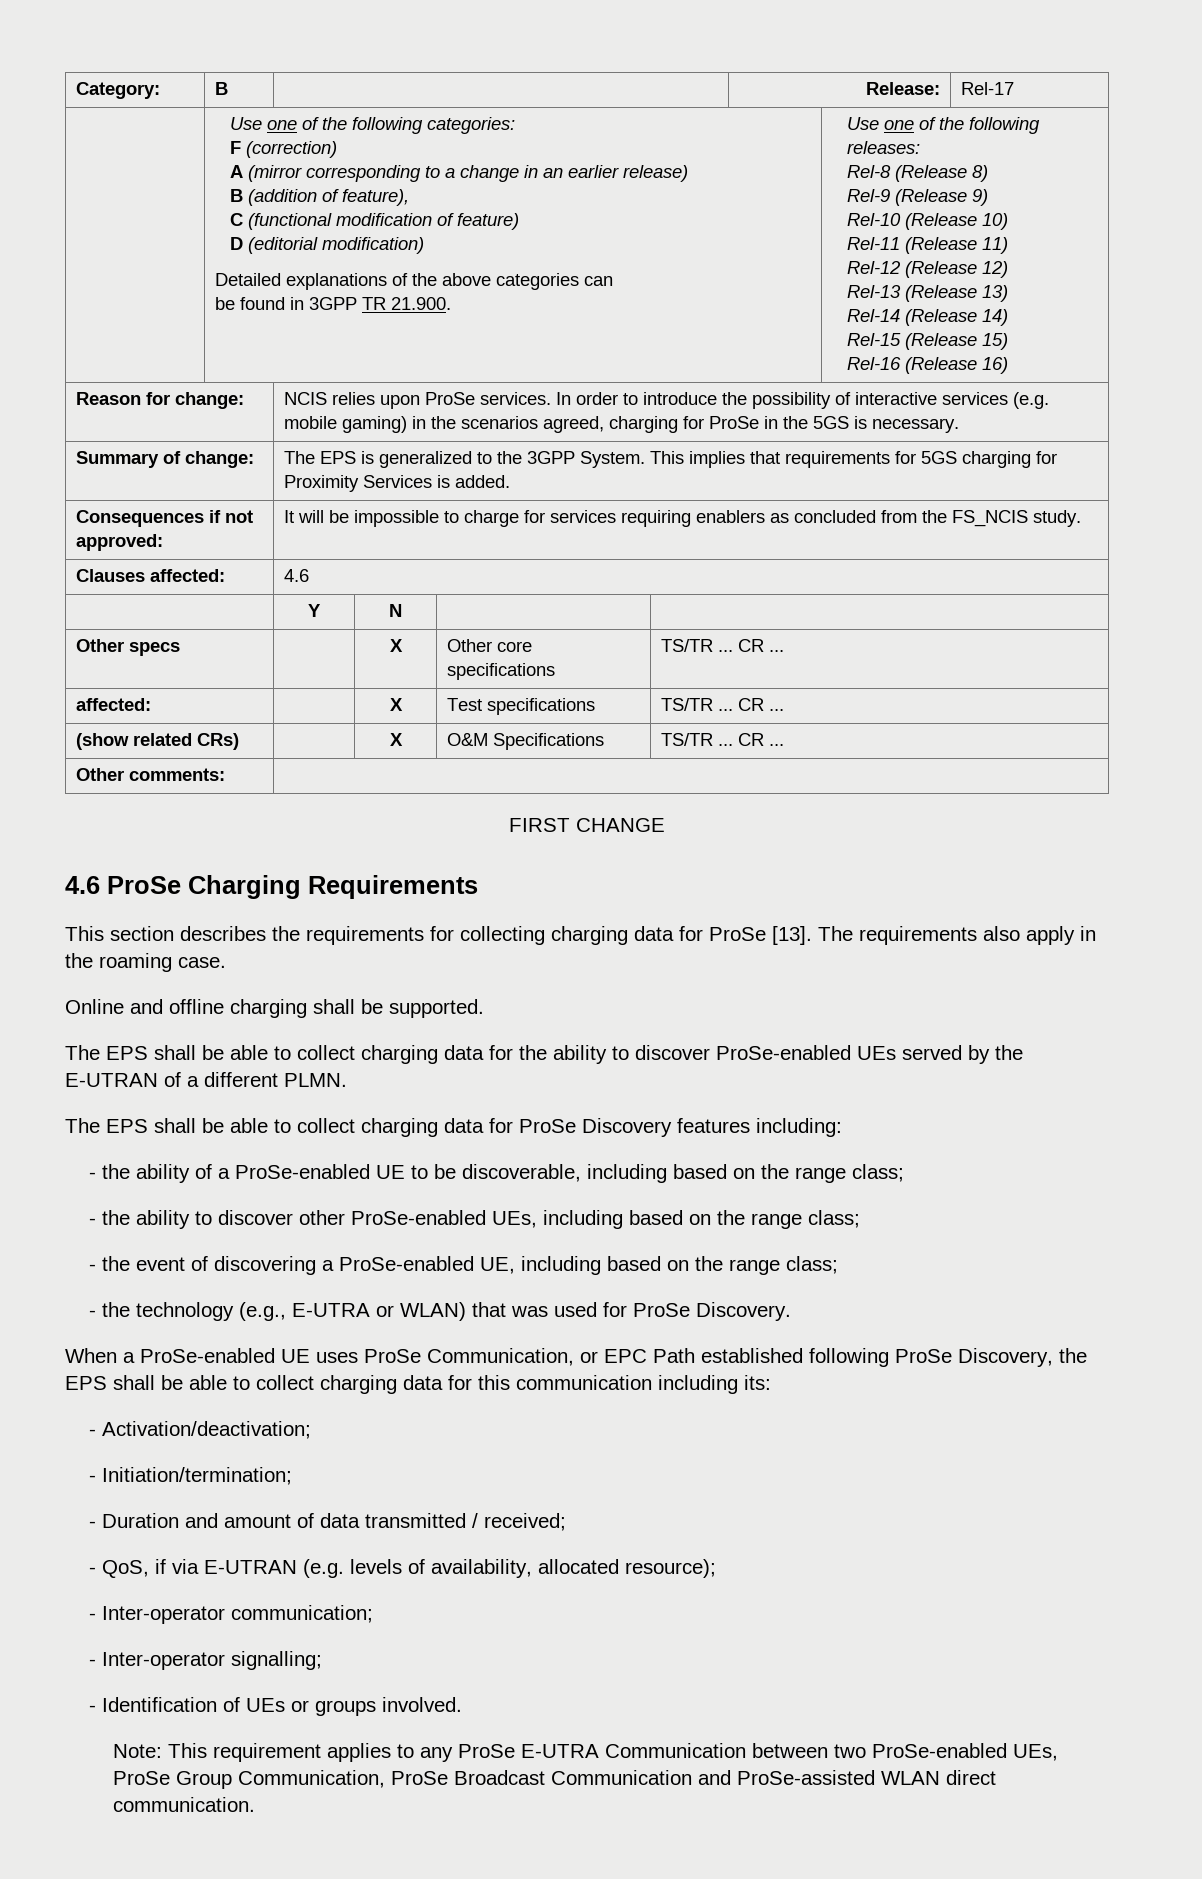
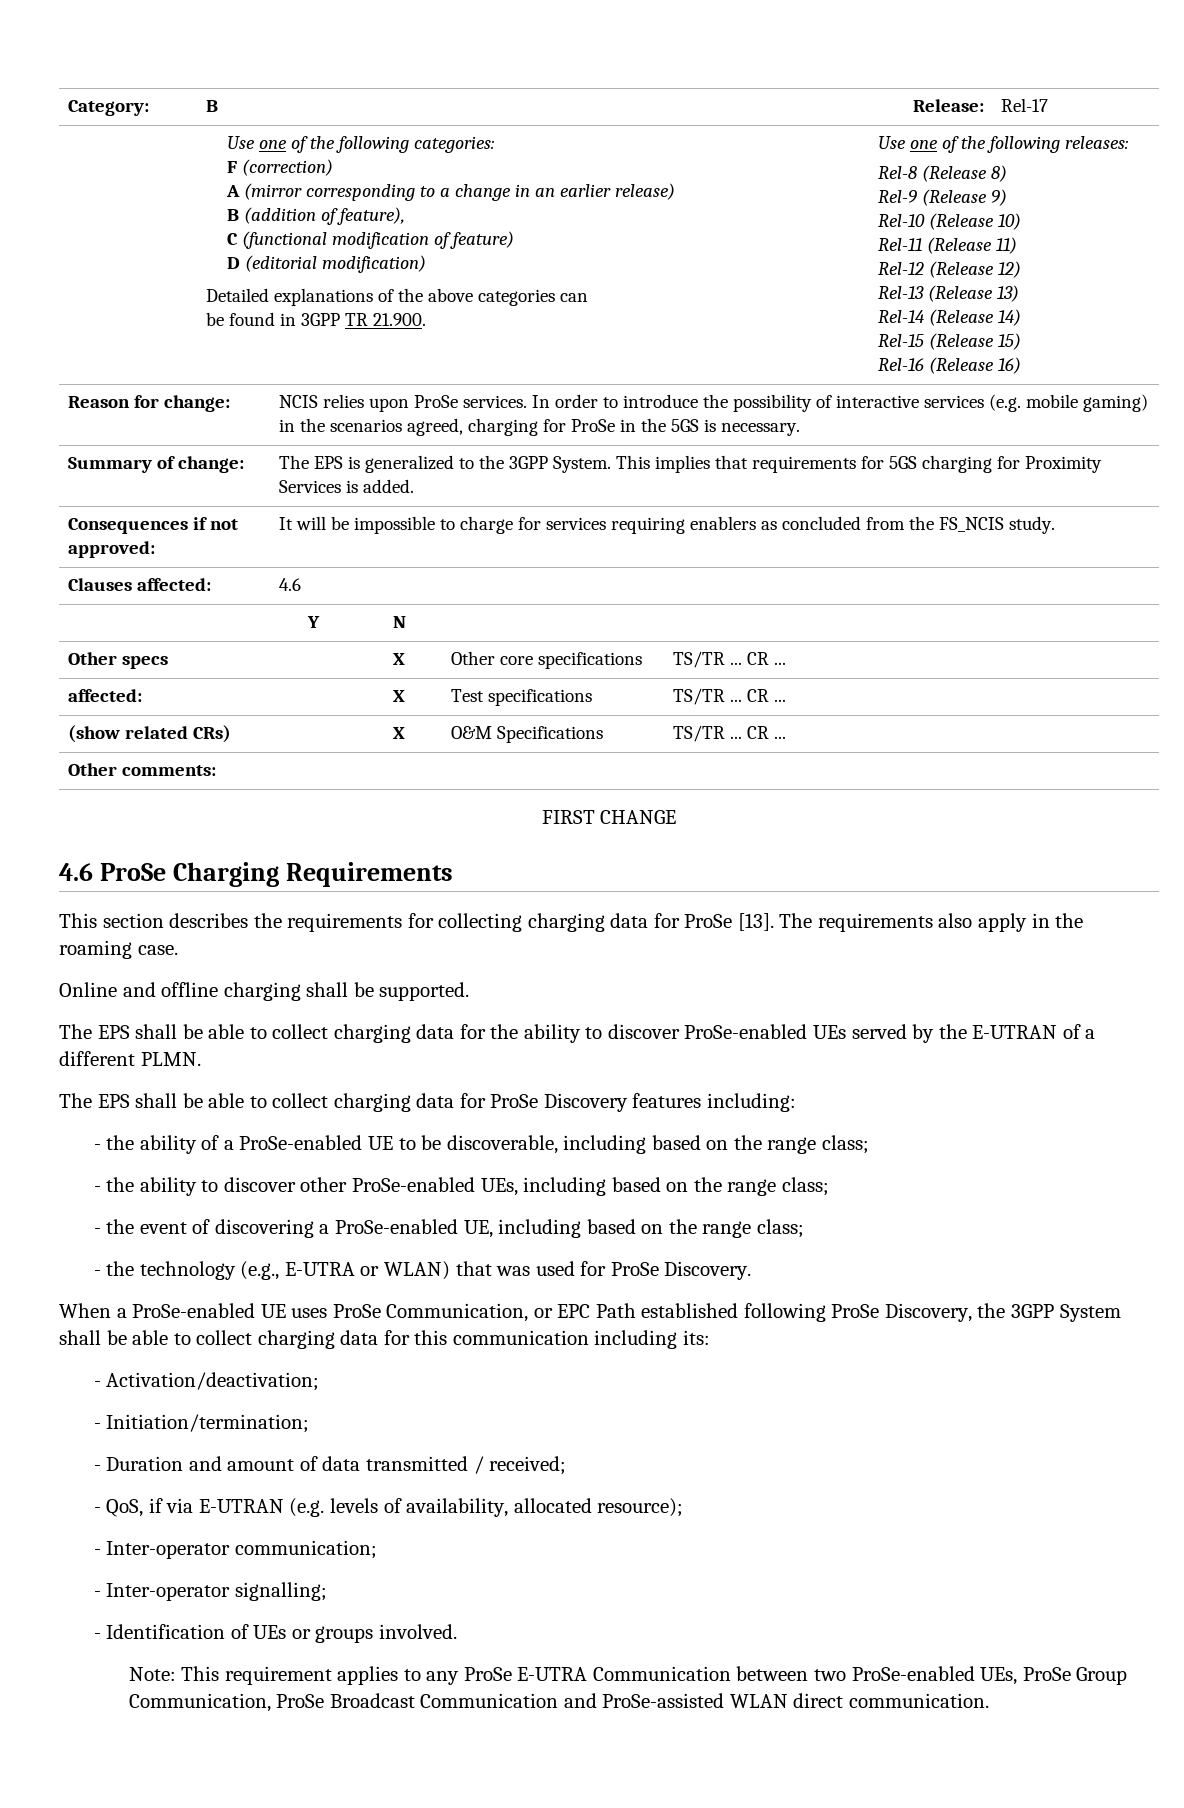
[65,1376,107,1390] EPS -> [1011,1304,1121,1322] 3GPP System

